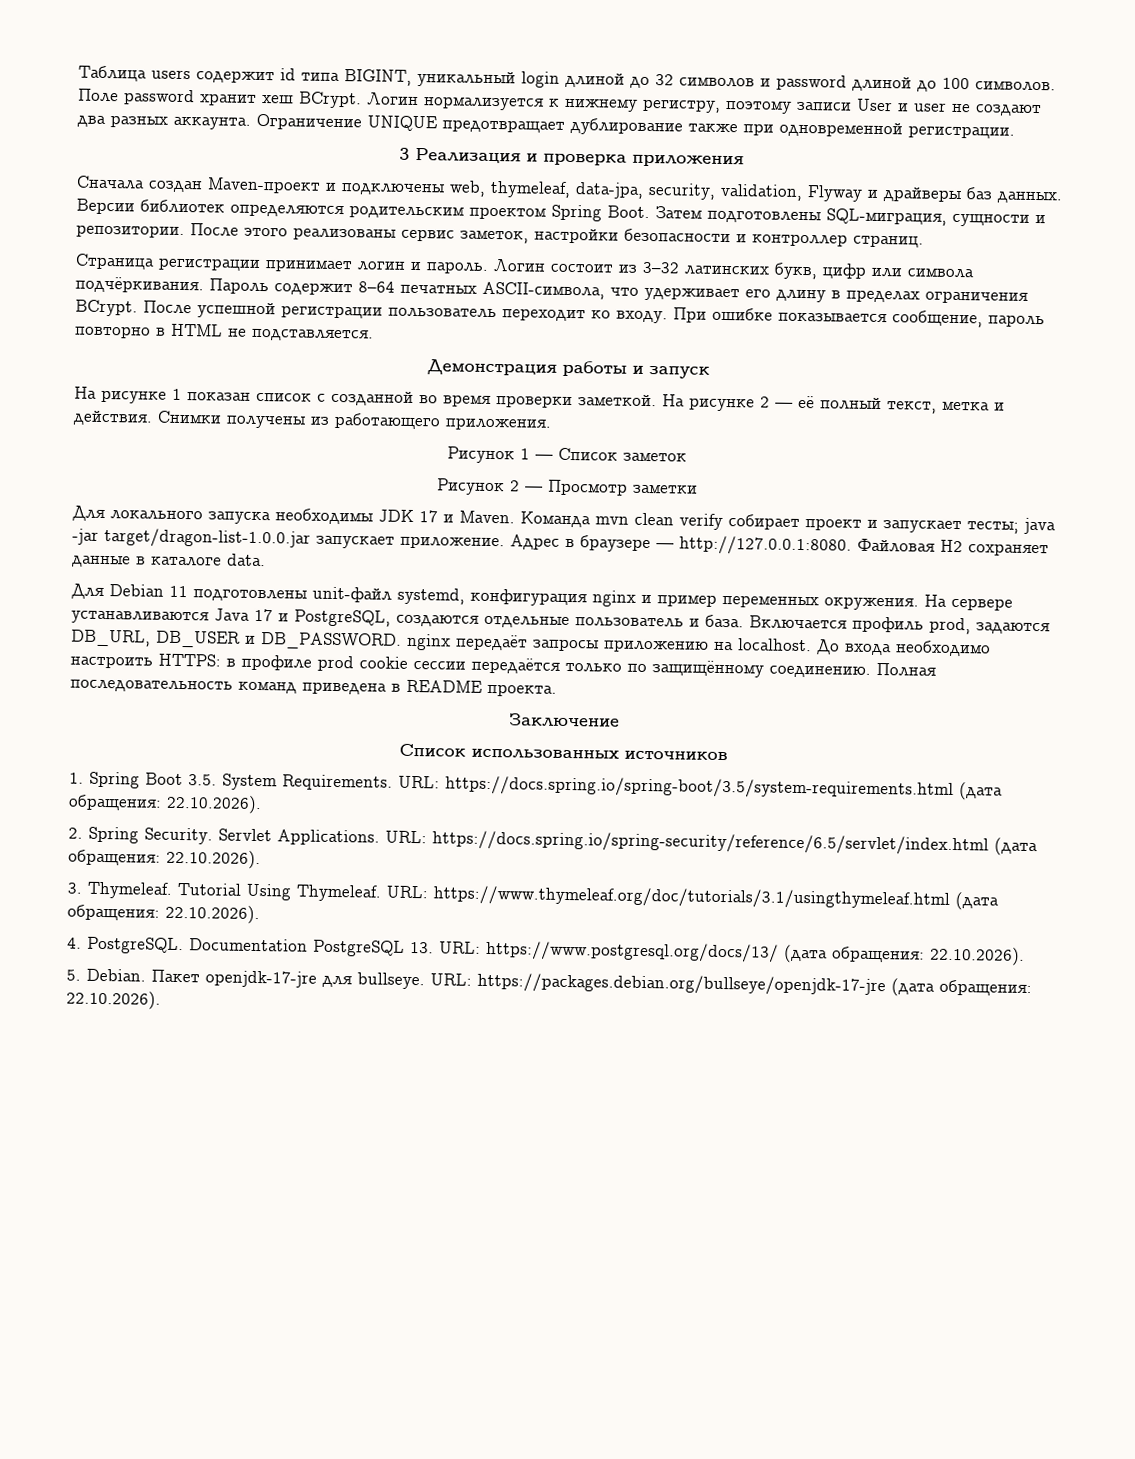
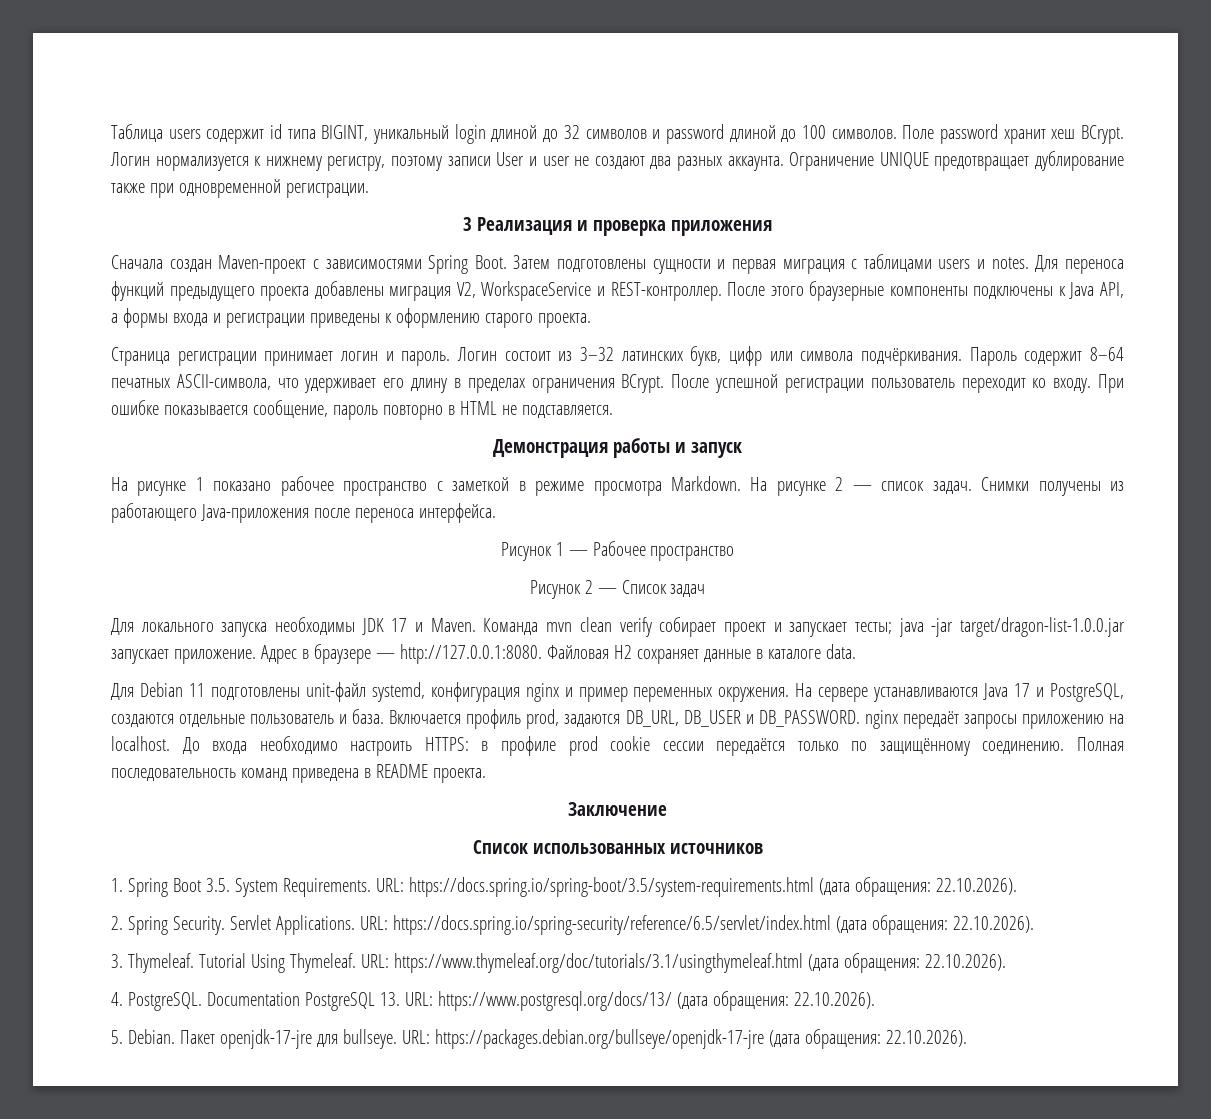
[325,180,1062,204] [76,198,546,220] и подключены web, thymeleaf, data-jpa, security, validation, Flyway и драйверы баз данных. Версии библиотек определяются родительским проектом -> [312,259,422,269] с зависимостями
[826,208,947,226] SQL-миграция, -> (647, 265) none
[76,223,924,248] репозитории. После этого реализованы сервис заметок, настройки безопасности и контроллер страниц. -> [731,254,1125,274] [111,281,1124,301] [111,308,591,328] первая миграция с таблицами users и notes. Для переноса функций предыдущего проекта добавлены миграция V2, WorkspaceService и REST-контроллер. После этого браузерные компоненты подключены к Java API, а формы входа и регистрации приведены к оформлению старого проекта.
[187,390,1005,414] [73,410,552,431] показан список с созданной во время проверки заметкой. На рисунке 2 — её полный текст, метка и действия. Снимки получены из работающего приложения. -> [213,476,1125,496] [111,503,496,523] показано рабочее пространство с заметкой в режиме просмотра Markdown. На рисунке 2 — список задач. Снимки получены из работающего Java-приложения после переноса интерфейса.
[558,447,687,462] Список заметок -> [592,541,735,561] Рабочее пространство
[547,479,698,496] Просмотр заметки -> [621,580,706,597] Список задач

